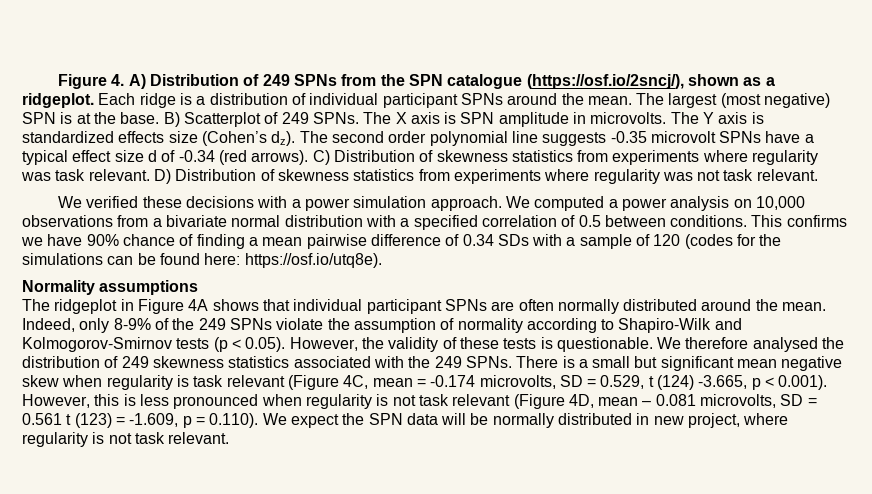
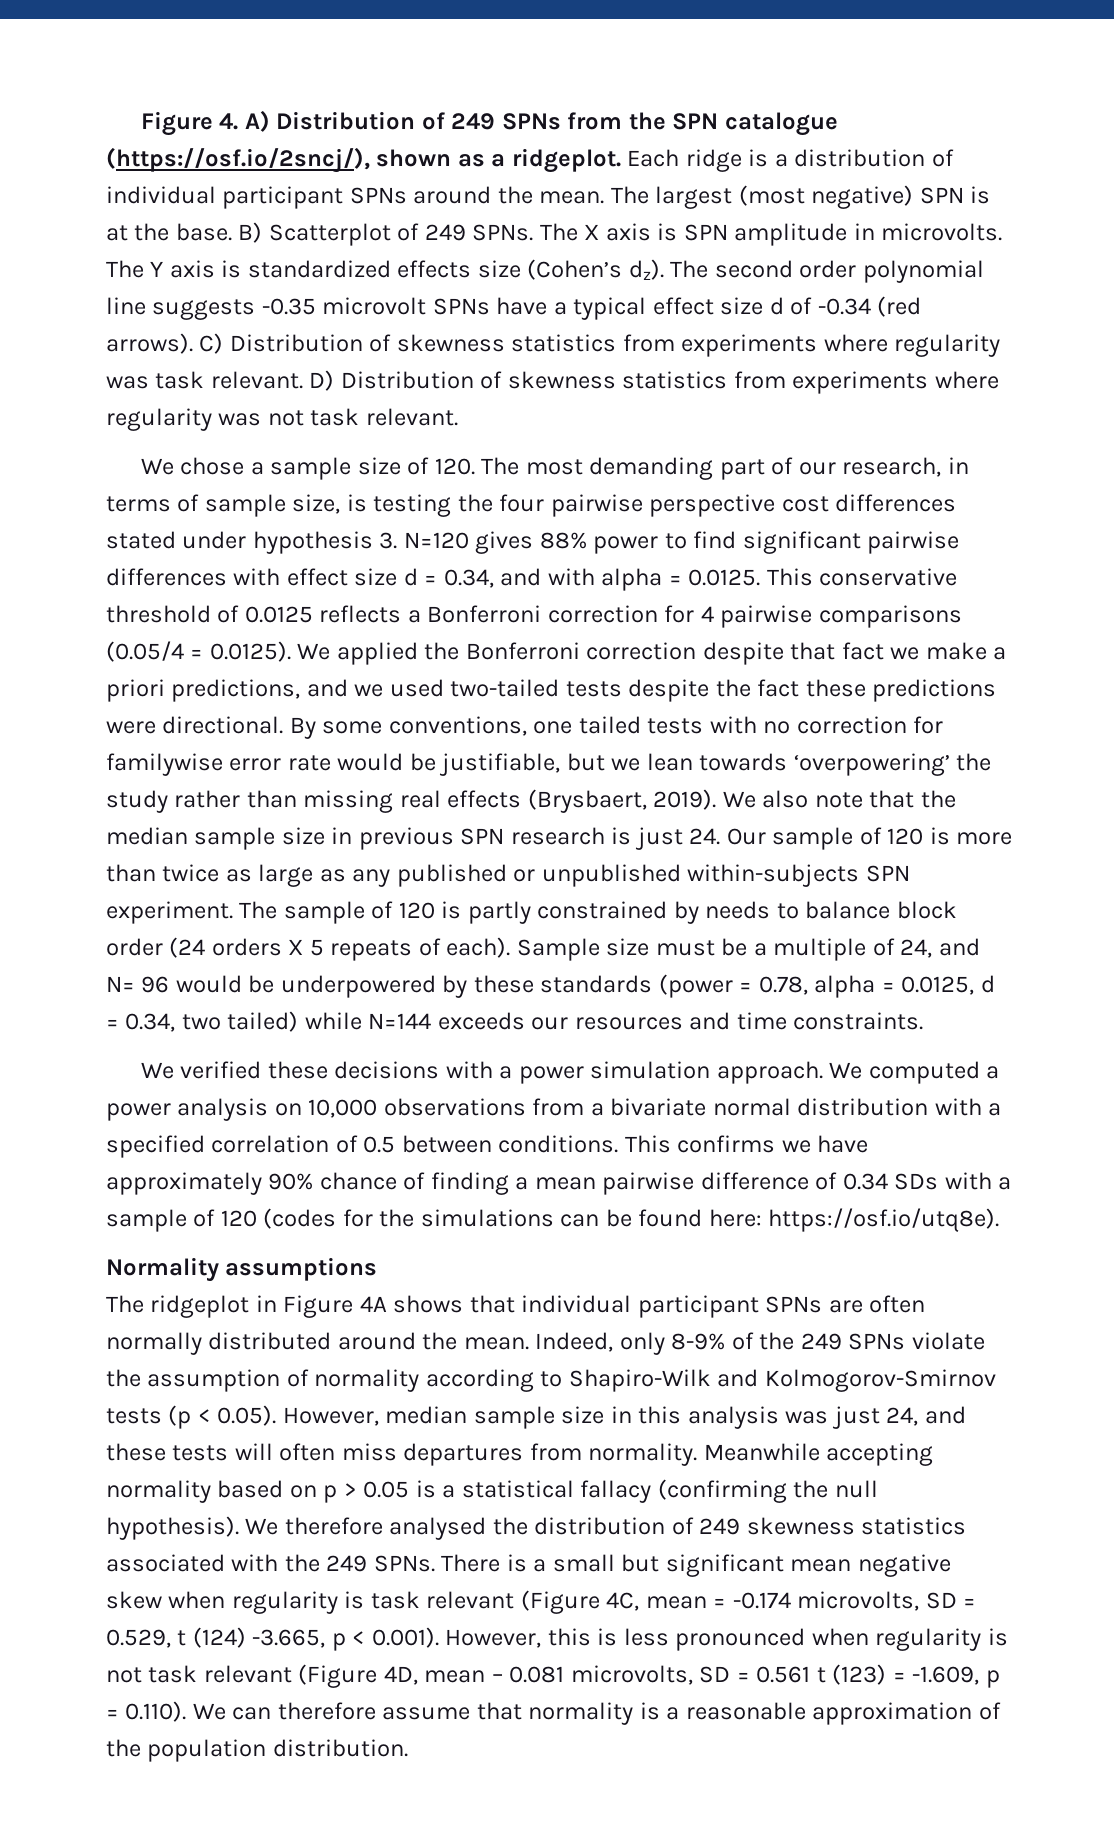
(818, 175) none -> [140,457,969,480] [106,494,957,517] [106,531,960,554] [106,568,958,591] [106,605,962,628] [106,641,1007,665] [106,679,997,702] [106,716,944,739] [106,753,992,776] [106,789,956,813] [106,827,1013,850] [106,864,910,887] [106,901,957,924] [106,937,980,961] [106,974,995,998] [106,1011,924,1032] // We chose a sample size of 120. The most demanding part of our research, in terms of sample size, is testing the four pairwise perspective cost differences stated under hypothesis 3. N=120 gives 88% power to find significant pairwise differences with effect size d = 0.34, and with alpha = 0.0125. This conservative threshold of 0.0125 reflects a Bonferroni correction for 4 pairwise comparisons (0.05/4 = 0.0125). We applied the Bonferroni correction despite that fact we make a priori predictions, and we used two-tailed tests despite the fact these predictions were directional. By some conventions, one tailed tests with no correction for familywise error rate would be justifiable, but we lean towards ‘overpowering’ the study rather than missing real effects (Brysbaert, 2019). We also note that the median sample size in previous SPN research is just 24. Our sample of 120 is more than twice as large as any published or unpublished within-subjects SPN experiment. The sample of 120 is partly constrained by needs to balance block order (24 orders X 5 repeats of each). Sample size must be a multiple of 24, and N= 96 would be underpowered by these standards (power = 0.78, alpha = 0.0125, d = 0.34, two tailed) while N=144 exceeds our resources and time constraints.
(83, 240) none -> [106,1172,262,1195] approximately
[361,337,653,352] the validity of these tests is questionable. -> [385,1406,966,1429] [106,1443,934,1466] [106,1479,878,1503] [106,1516,239,1540] median sample size in this analysis was just 24, and these tests will often miss departures from normality. Meanwhile accepting normality based on p > 0.05 is a statistical fallacy (confirming the null hypothesis).
[290,413,789,428] [22,432,230,447] expect the SPN data will be normally distributed in new project, where regularity is not task relevant. -> [232,1702,1001,1725] [106,1739,408,1762] can therefore assume that normality is a reasonable approximation of the population distribution.

